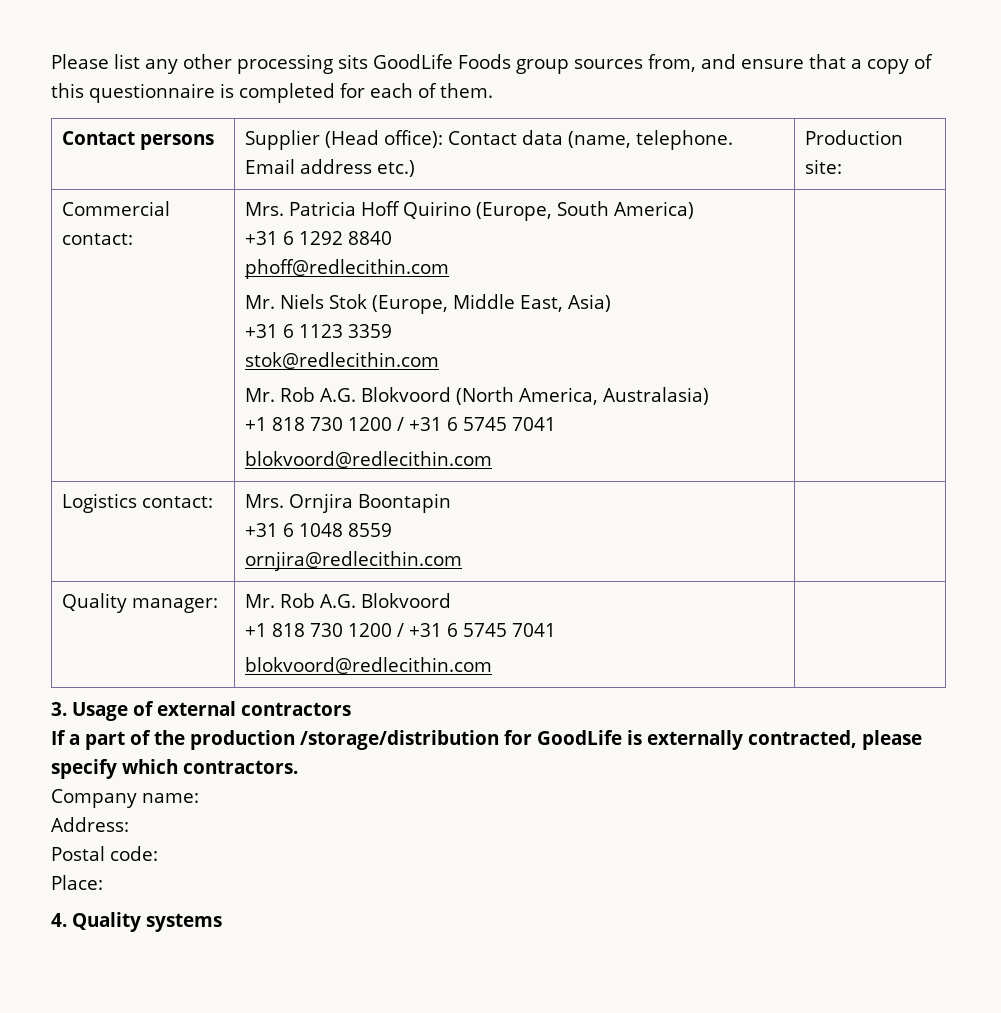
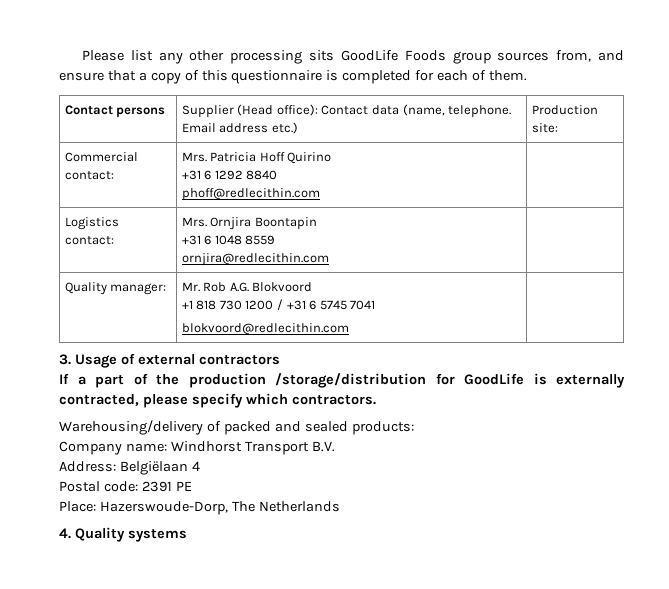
[476,201,695,221] (Europe, South America) -> (332, 158) none
[245,294,612,314] [245,324,393,338] [245,352,440,369] [245,387,710,405] [245,417,557,431] [245,451,493,468] // Mr. Niels Stok (Europe, Middle East, Asia) // +31 6 1123 3359 // stok@redlecithin.com // Mr. Rob A.G. Blokvoord (North America, Australasia) // +1 818 730 1200 / +31 6 5745 7041 // blokvoord@redlecithin.com -> (320, 194) none
(298, 767) none -> [59,420,414,435] // Warehousing/delivery of packed and sealed products:
(199, 798) none -> [170,441,335,455] Windhorst Transport B.V.
(129, 824) none -> [119,461,200,475] Belgiëlaan 4
(158, 853) none -> [141,481,192,492] 2391 PE
(103, 882) none -> [99,501,340,515] Hazerswoude-Dorp, The Netherlands

